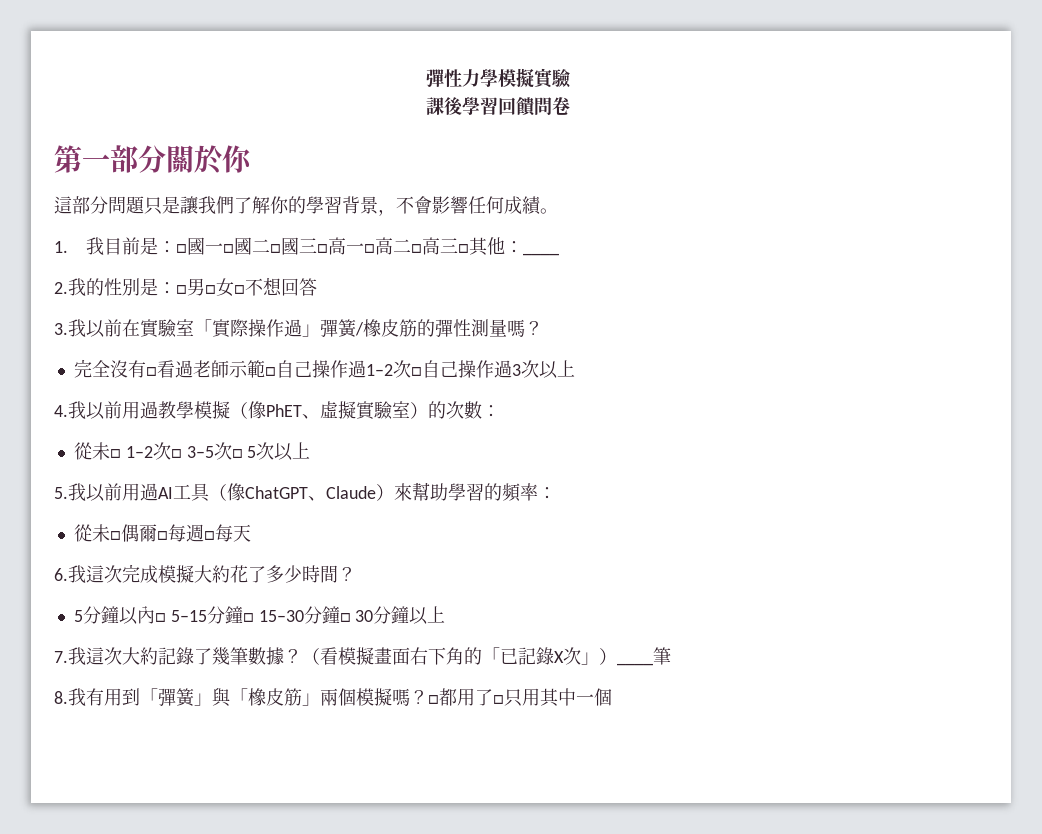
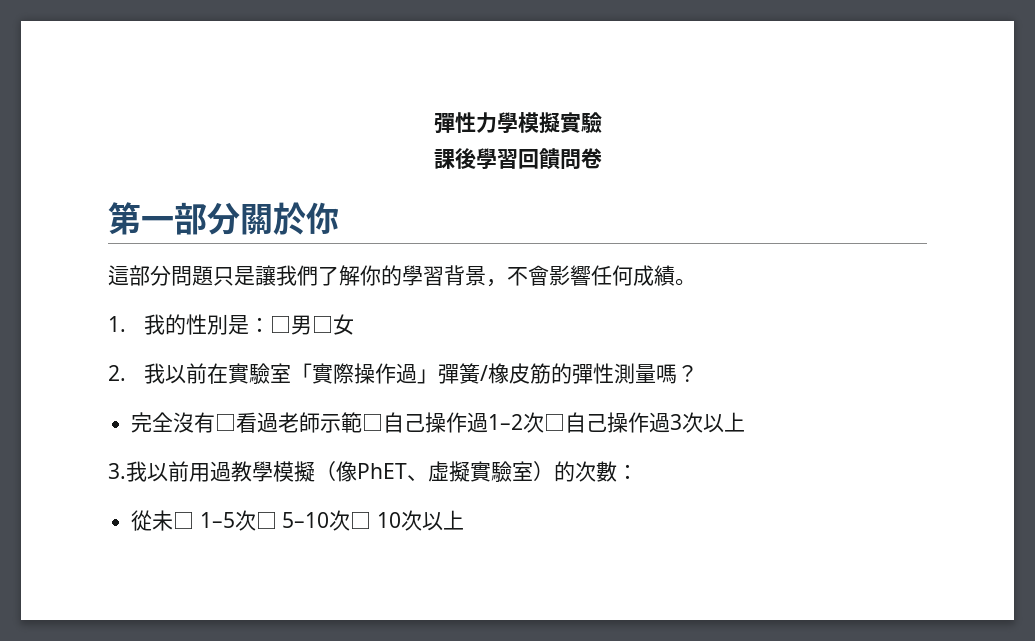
[103,237,523,256] [522,253,559,256] [54,278,86,296] 目前是：□國一□國二□國三□高一□高二□高三□其他：____ // 2.我 -> (166, 324) none
[234,277,317,296] [54,323,68,335] □不想回答 // 3. -> [108,365,126,381] // 2.
[54,405,68,417] 4. -> [108,463,126,479] 3.
[125,442,311,461] [54,482,556,502] [73,524,251,542] [54,564,356,583] [73,606,446,625] [54,647,671,666] [54,687,612,707] 1–2次□ 3–5次□ 5次以上 // 5.我以前用過AI工具（像ChatGPT、Claude）來幫助學習的頻率： // 從未□偶爾□每週□每天 // 6.我這次完成模擬大約花了多少時間？ // 5分鐘以內□ 5–15分鐘□ 15–30分鐘□ 30分鐘以上 // 7.我這次大約記錄了幾筆數據？（看模擬畫面右下角的「已記錄X次」）____筆 // 8.我有用到「彈簧」與「橡皮筋」兩個模擬嗎？□都用了□只用其中一個 -> [199,510,465,531] 1–5次□ 5–10次□ 10次以上

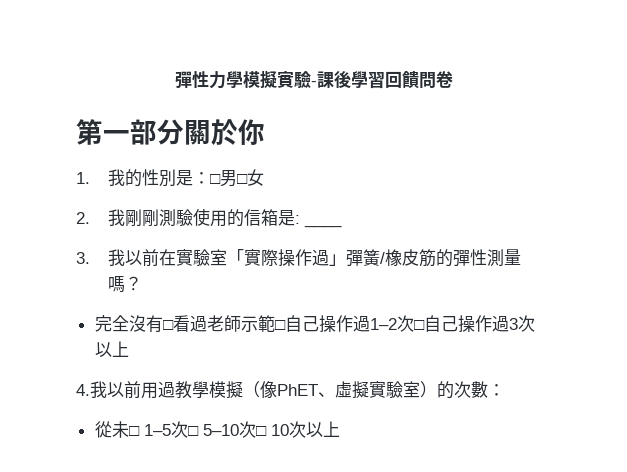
(602, 122) // -> [310,81,317,86] -
[108,265,696,287] // 這部分問題只是讓我們了解你的學習背景，不會影響任何成績。 -> (265, 132) none
(166, 373) none -> [125,208,301,227] [304,224,343,228] [76,249,126,266] 剛剛測驗使用的信箱是: ____ // 3.我
[108,463,126,479] 3. -> [76,384,90,396] 4.

